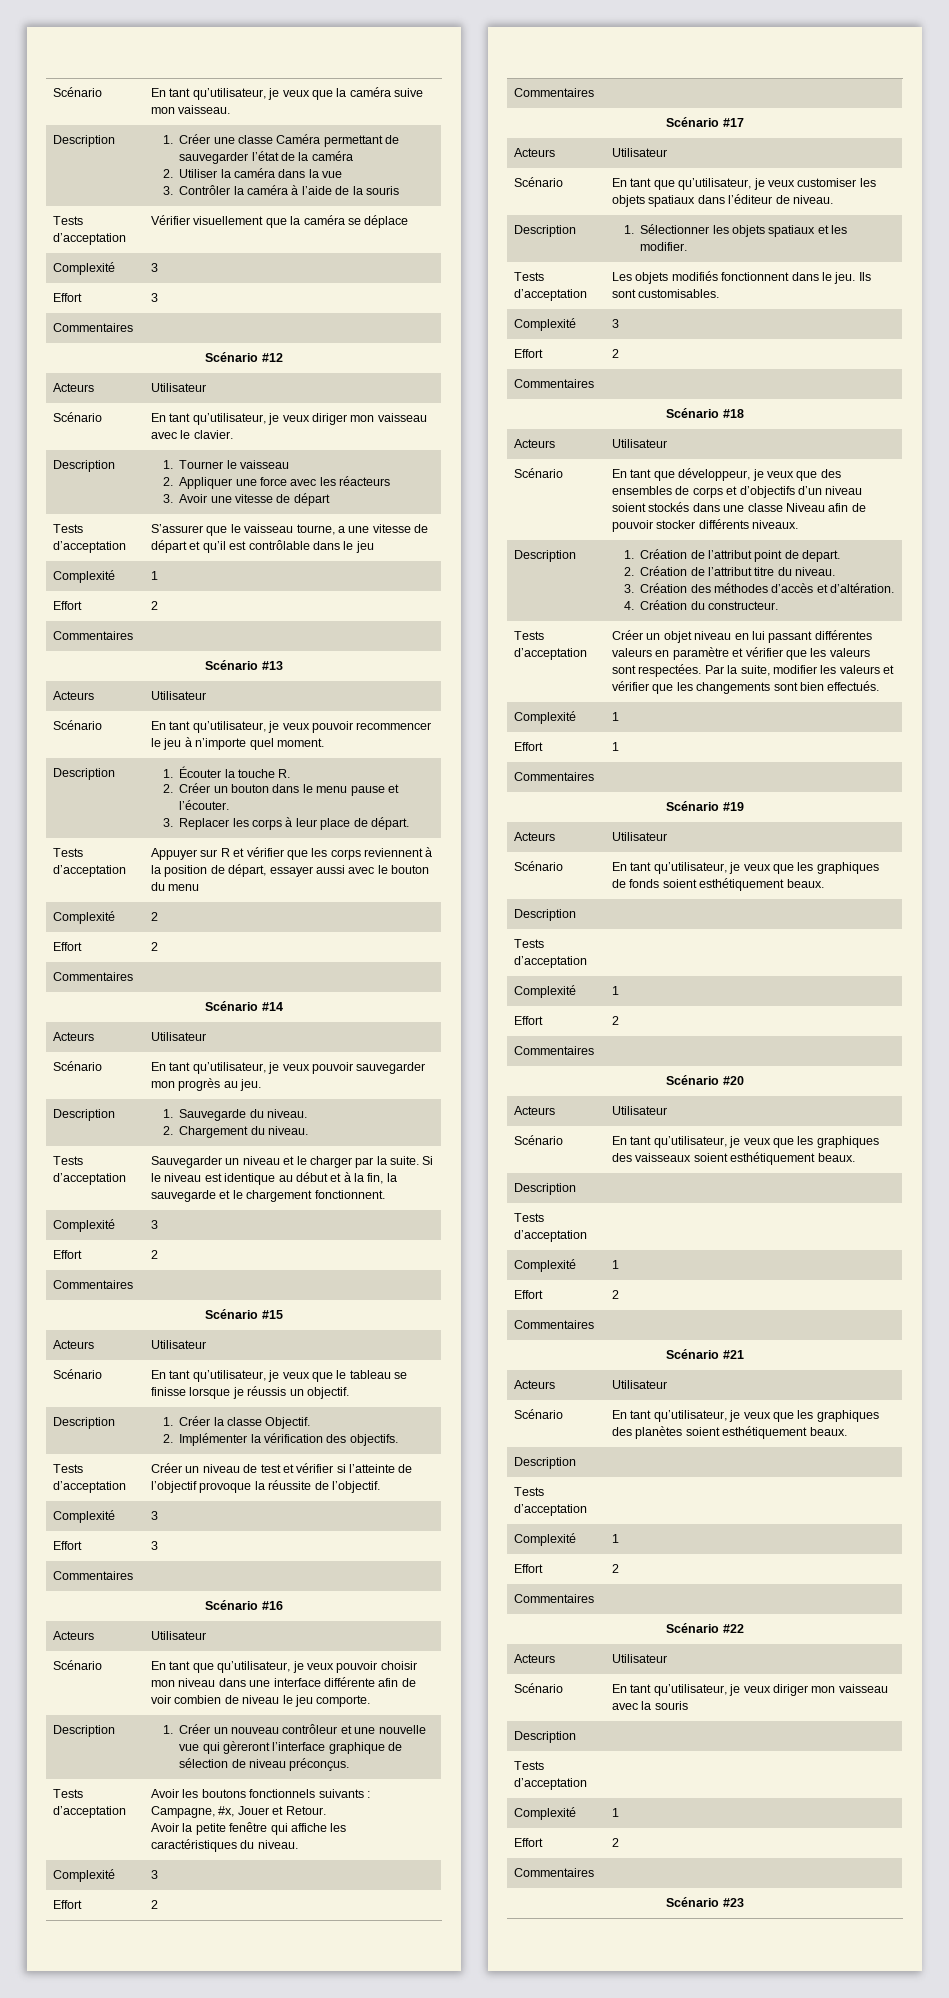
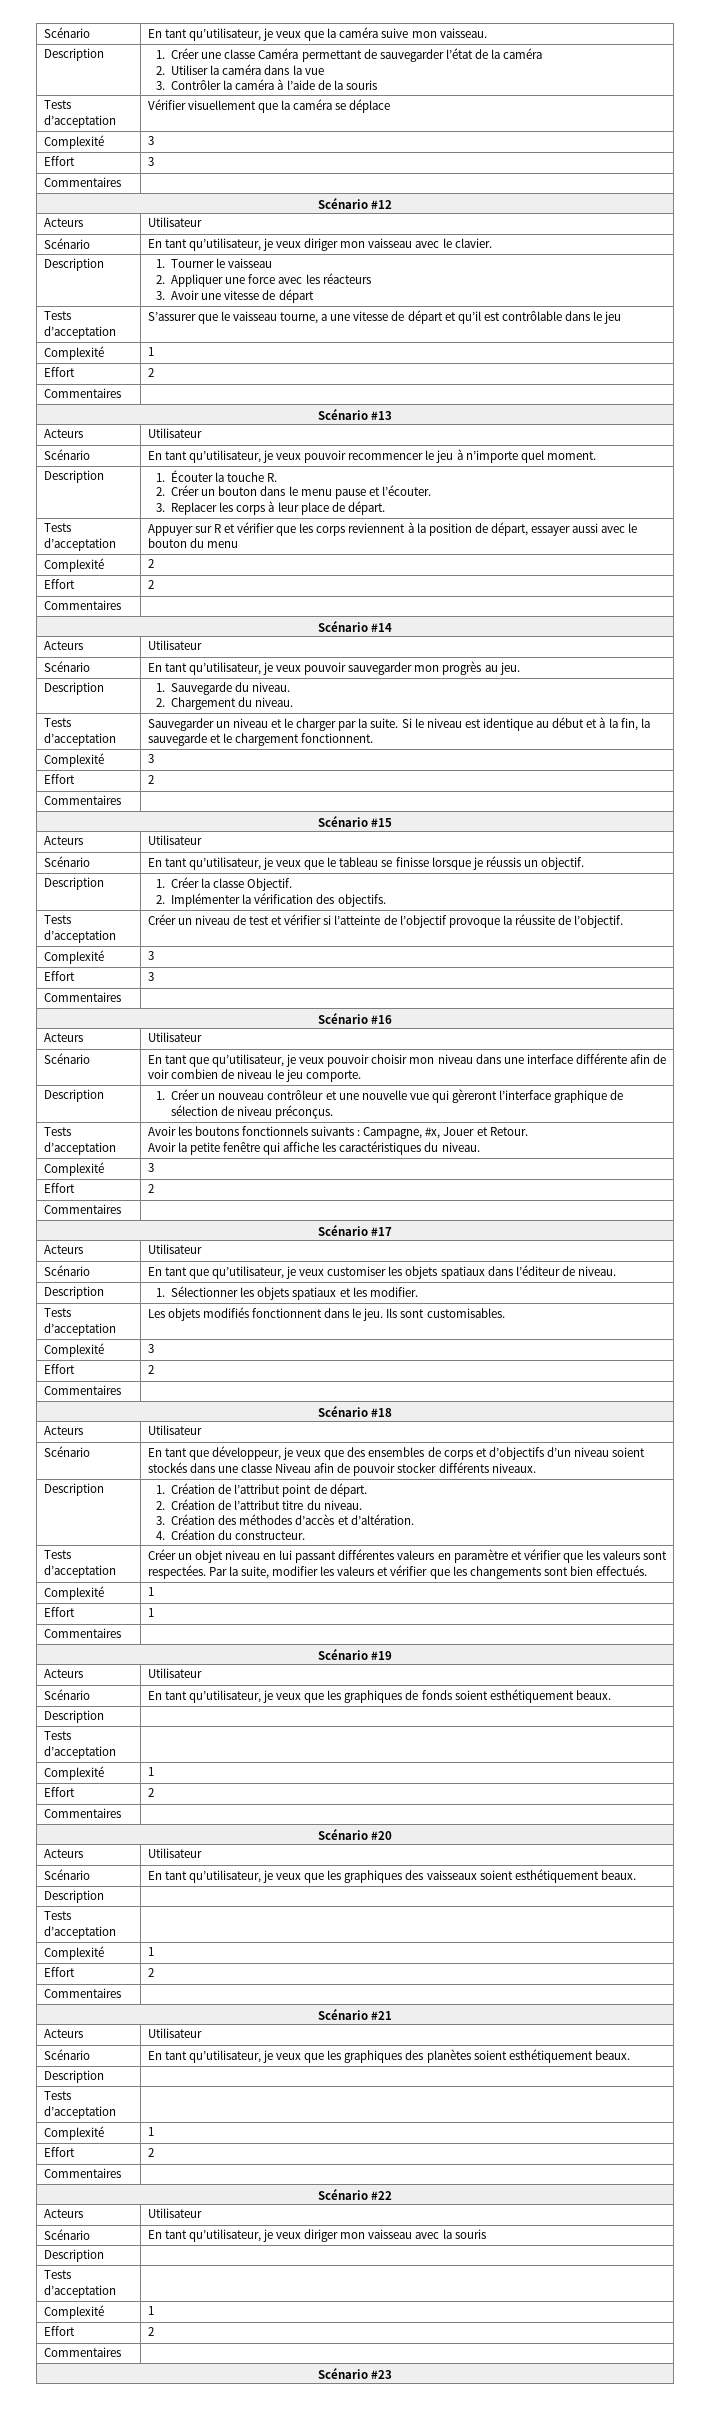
[802,550,841,562] depart. -> [329,1483,367,1497] départ.

